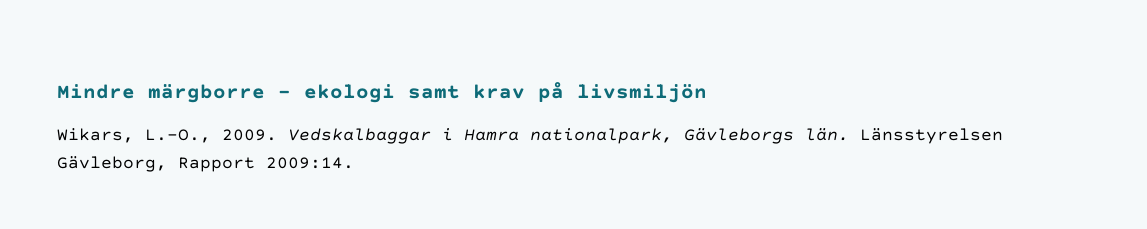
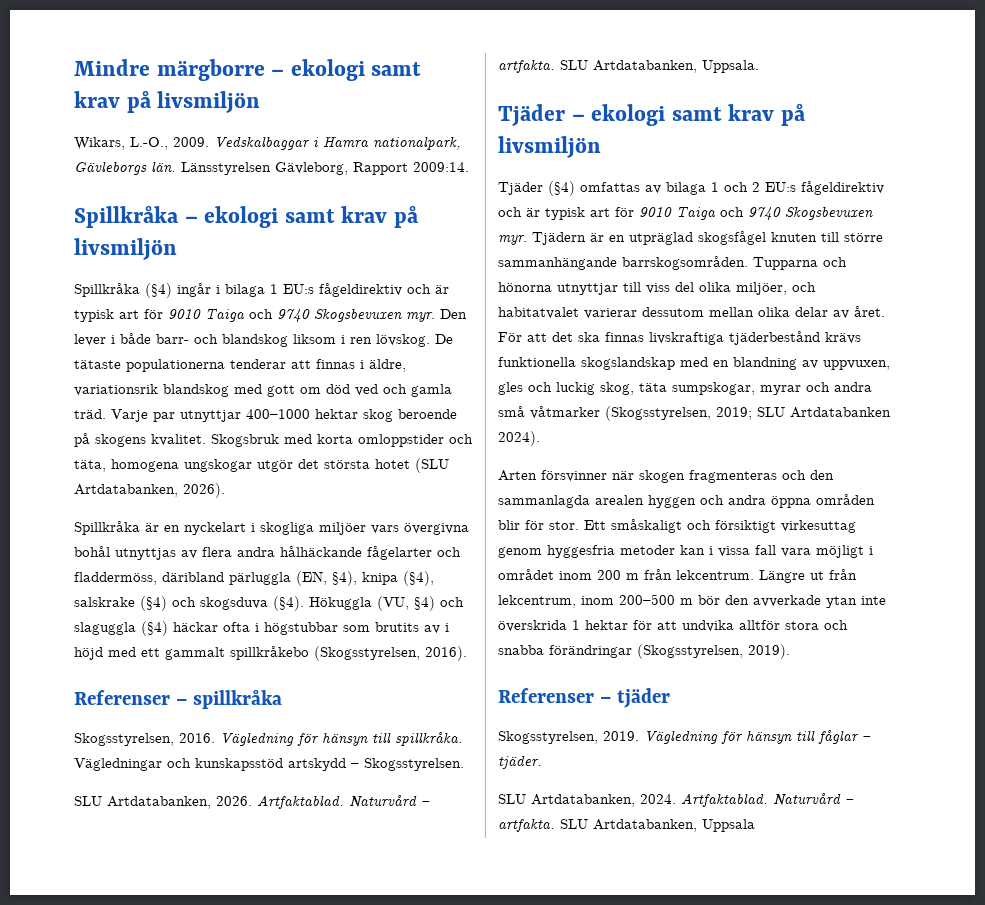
(354, 163) none -> [74,205,420,228] [74,238,177,260] [74,283,449,298] [74,308,467,322] [74,333,453,347] [74,359,406,372] [74,384,452,397] [74,409,457,422] [74,433,473,447] [74,458,449,473] [74,483,225,498] [74,521,469,535] [74,546,461,560] [74,571,434,586] [74,596,464,611] [74,621,449,636] [74,646,467,661] [74,689,282,709] [74,732,463,746] [74,758,464,771] [74,795,430,809] [498,59,759,73] [498,103,807,126] [498,136,601,158] [498,181,884,196] [498,206,873,220] [498,231,883,245] [498,256,847,270] [498,282,816,295] [498,306,885,319] [498,331,861,345] [498,357,890,370] [498,382,872,395] [498,406,891,421] [498,431,540,446] [498,470,834,483] [498,494,875,508] [498,519,856,533] [498,545,873,558] [498,569,857,583] [498,594,886,608] [498,620,848,632] [498,644,790,659] [498,688,670,708] [498,730,871,744] [498,755,542,769] [498,793,854,807] [498,818,755,832] // Spillkråka – ekologi samt krav på livsmiljön // Spillkråka (§4) ingår i bilaga 1 EU:s fågeldirektiv och är typisk art för 9010 Taiga och 9740 Skogsbevuxen myr. Den lever i både barr- och blandskog liksom i ren lövskog. De tätaste populationerna tenderar att finnas i äldre, variationsrik blandskog med gott om död ved och gamla träd. Varje par utnyttjar 400–1000 hektar skog beroende på skogens kvalitet. Skogsbruk med korta omloppstider och täta, homogena ungskogar utgör det största hotet (SLU Artdatabanken, 2026). // Spillkråka är en nyckelart i skogliga miljöer vars övergivna bohål utnyttjas av flera andra hålhäckande fågelarter och fladdermöss, däribland pärluggla (EN, §4), knipa (§4), salskrake (§4) och skogsduva (§4). Hökuggla (VU, §4) och slaguggla (§4) häckar ofta i högstubbar som brutits av i höjd med ett gammalt spillkråkebo (Skogsstyrelsen, 2016). // Referenser – spillkråka // Skogsstyrelsen, 2016. Vägledning för hänsyn till spillkråka. Vägledningar och kunskapsstöd artskydd – Skogsstyrelsen. // SLU Artdatabanken, 2026. Artfaktablad. Naturvård – artfakta. SLU Artdatabanken, Uppsala. // Tjäder – ekologi samt krav på livsmiljön // Tjäder (§4) omfattas av bilaga 1 och 2 EU:s fågeldirektiv och är typisk art för 9010 Taiga och 9740 Skogsbevuxen myr. Tjädern är en utpräglad skogsfågel knuten till större sammanhängande barrskogsområden. Tupparna och hönorna utnyttjar till viss del olika miljöer, och habitatvalet varierar dessutom mellan olika delar av året. För att det ska finnas livskraftiga tjäderbestånd krävs funktionella skogslandskap med en blandning av uppvuxen, gles och luckig skog, täta sumpskogar, myrar och andra små våtmarker (Skogsstyrelsen, 2019; SLU Artdatabanken 2024). // Arten försvinner när skogen fragmenteras och den sammanlagda arealen hyggen och andra öppna områden blir för stor. Ett småskaligt och försiktigt virkesuttag genom hyggesfria metoder kan i vissa fall vara möjligt i området inom 200 m från lekcentrum. Längre ut från lekcentrum, inom 200–500 m bör den avverkade ytan inte överskrida 1 hektar för att undvika alltför stora och snabba förändringar (Skogsstyrelsen, 2019). // Referenser – tjäder // Skogsstyrelsen, 2019. Vägledning för hänsyn till fåglar – tjäder. // SLU Artdatabanken, 2024. Artfaktablad. Naturvård – artfakta. SLU Artdatabanken, Uppsala

